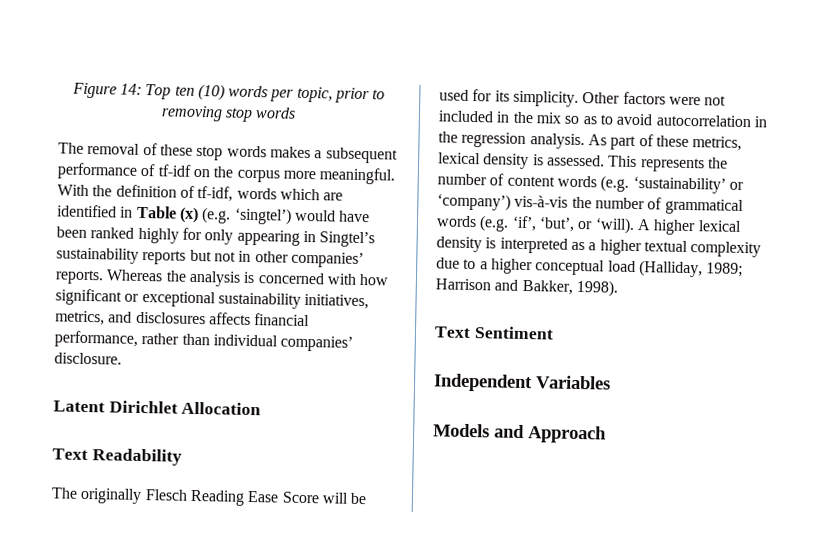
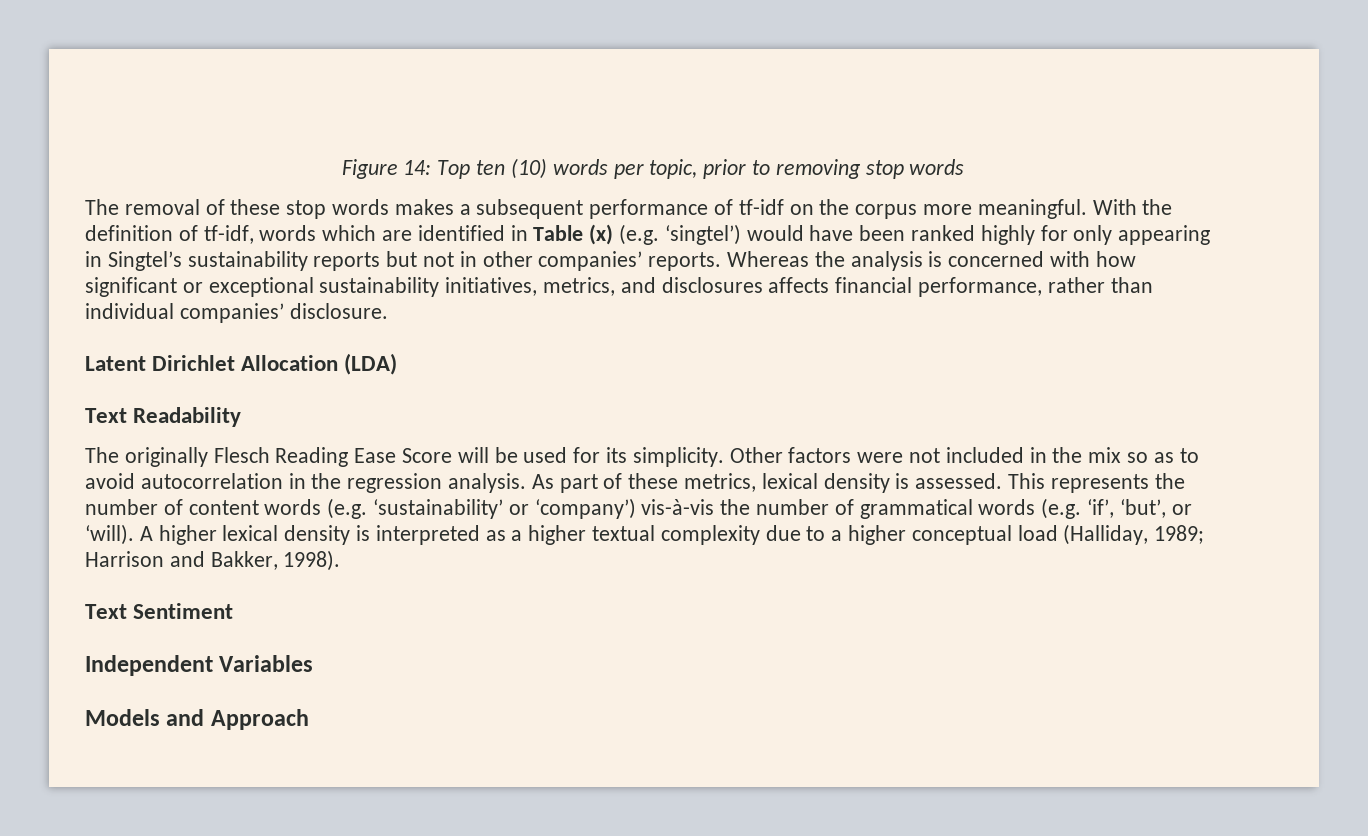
(262, 408) none -> [344,353,398,375] (LDA)

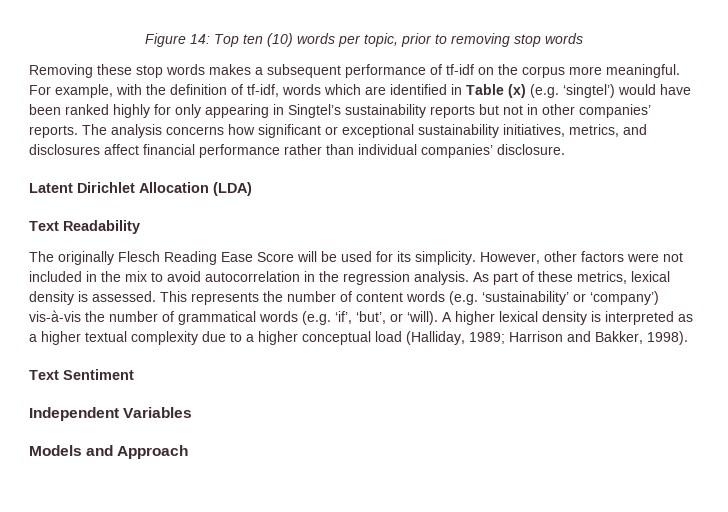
[85,199,225,215] The removal of -> [29,64,93,78] Removing
[1092,199,1137,215] With -> [29,84,142,98] For example, with
[727,251,1091,271] Whereas the analysis is concerned with -> [82,124,224,138] The analysis concerns
[768,277,1043,297] affects financial performance, -> [104,144,280,158] affect financial performance
[729,447,783,463] Other -> [480,251,577,264] However, other
[1127,452,1174,463] so as -> (147, 276) none

